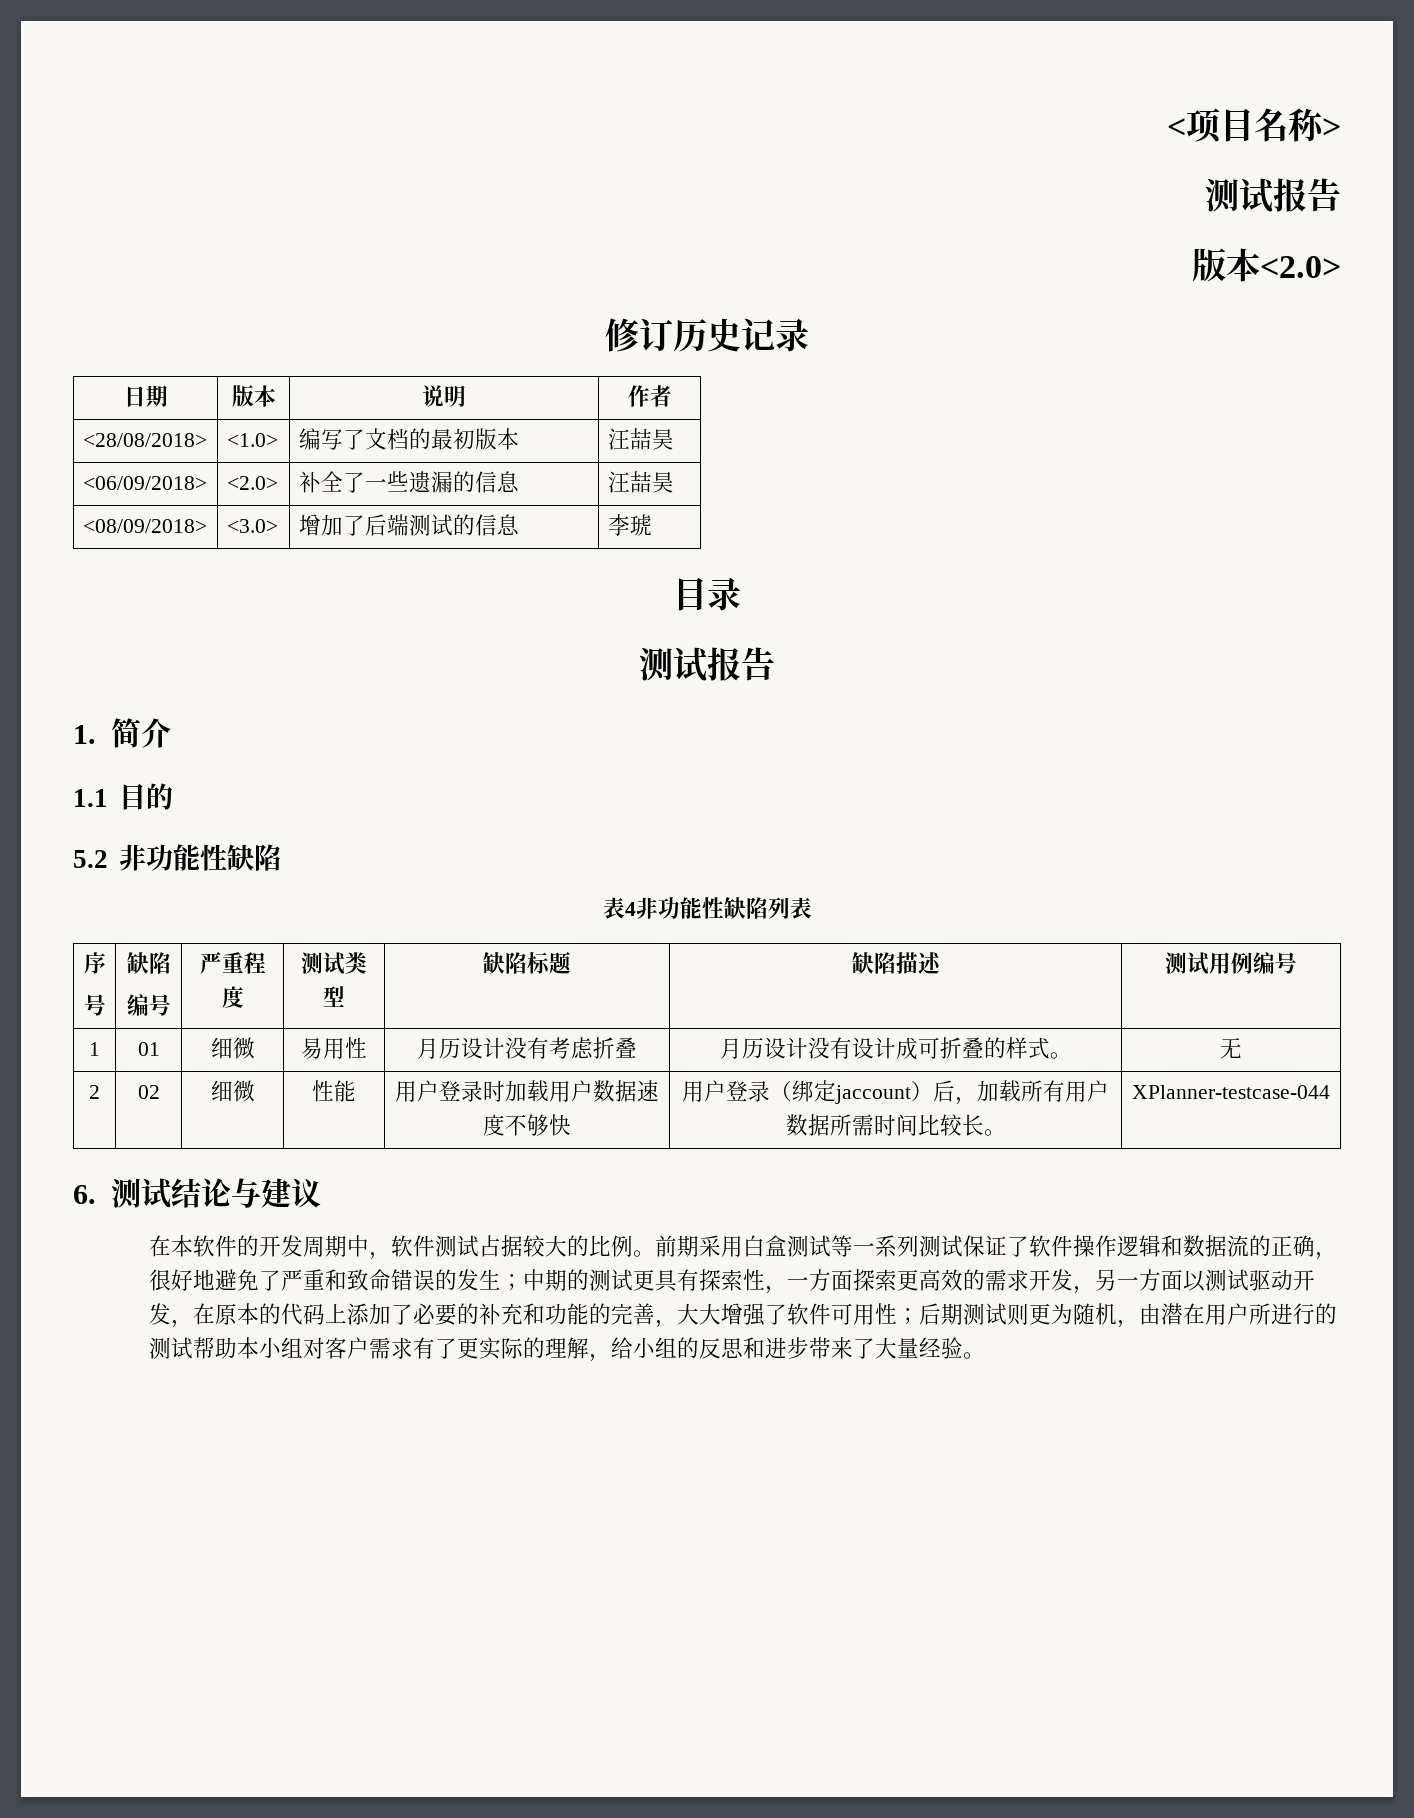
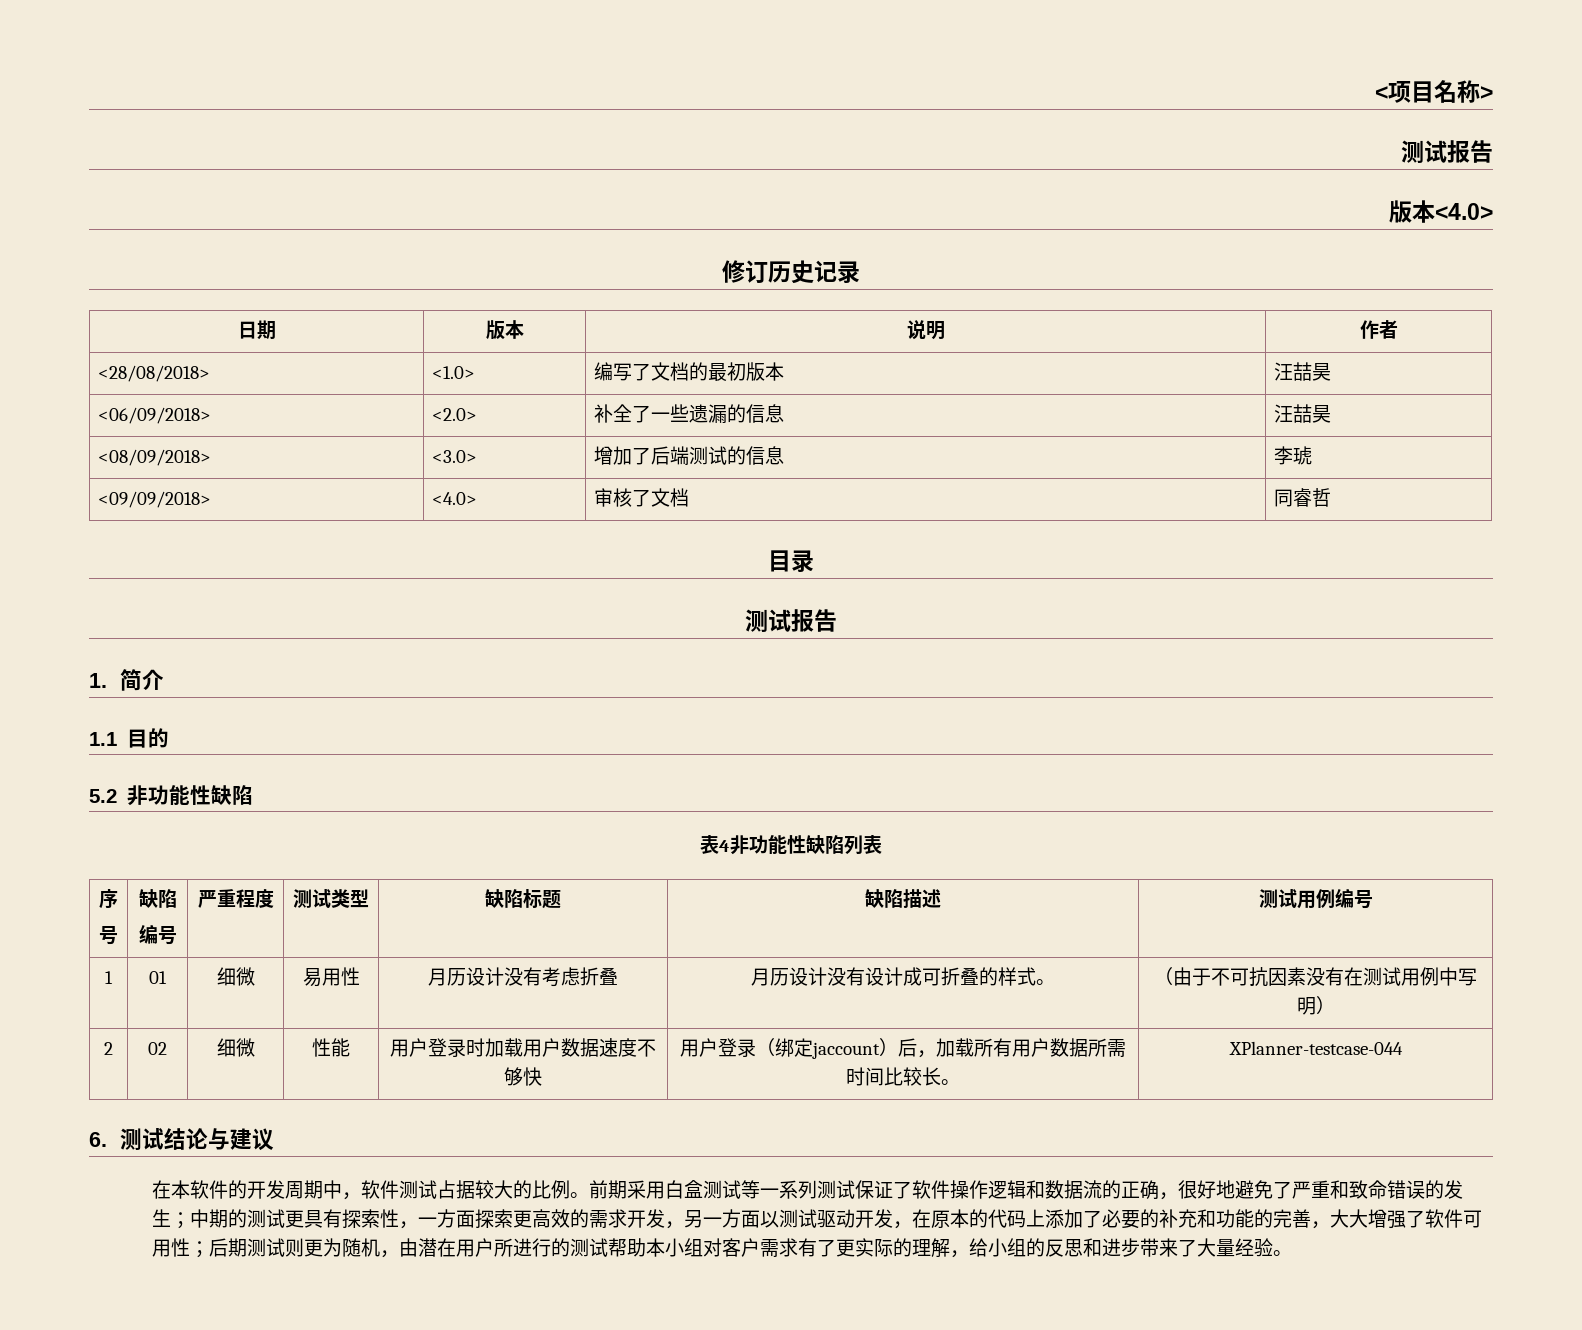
[1260,256,1341,278] <2.0> -> [1435,203,1493,220] <4.0>
(652, 525) none -> [98,491,212,508] [432,492,478,505] [594,488,690,507] [1274,488,1332,507] // <09/09/2018> | <4.0> | 审核了文档 | 同睿哲
[1220,1037,1242,1059] 无 -> [1154,967,1478,987] [1296,996,1335,1015] （由于不可抗因素没有在测试用例中写明）

